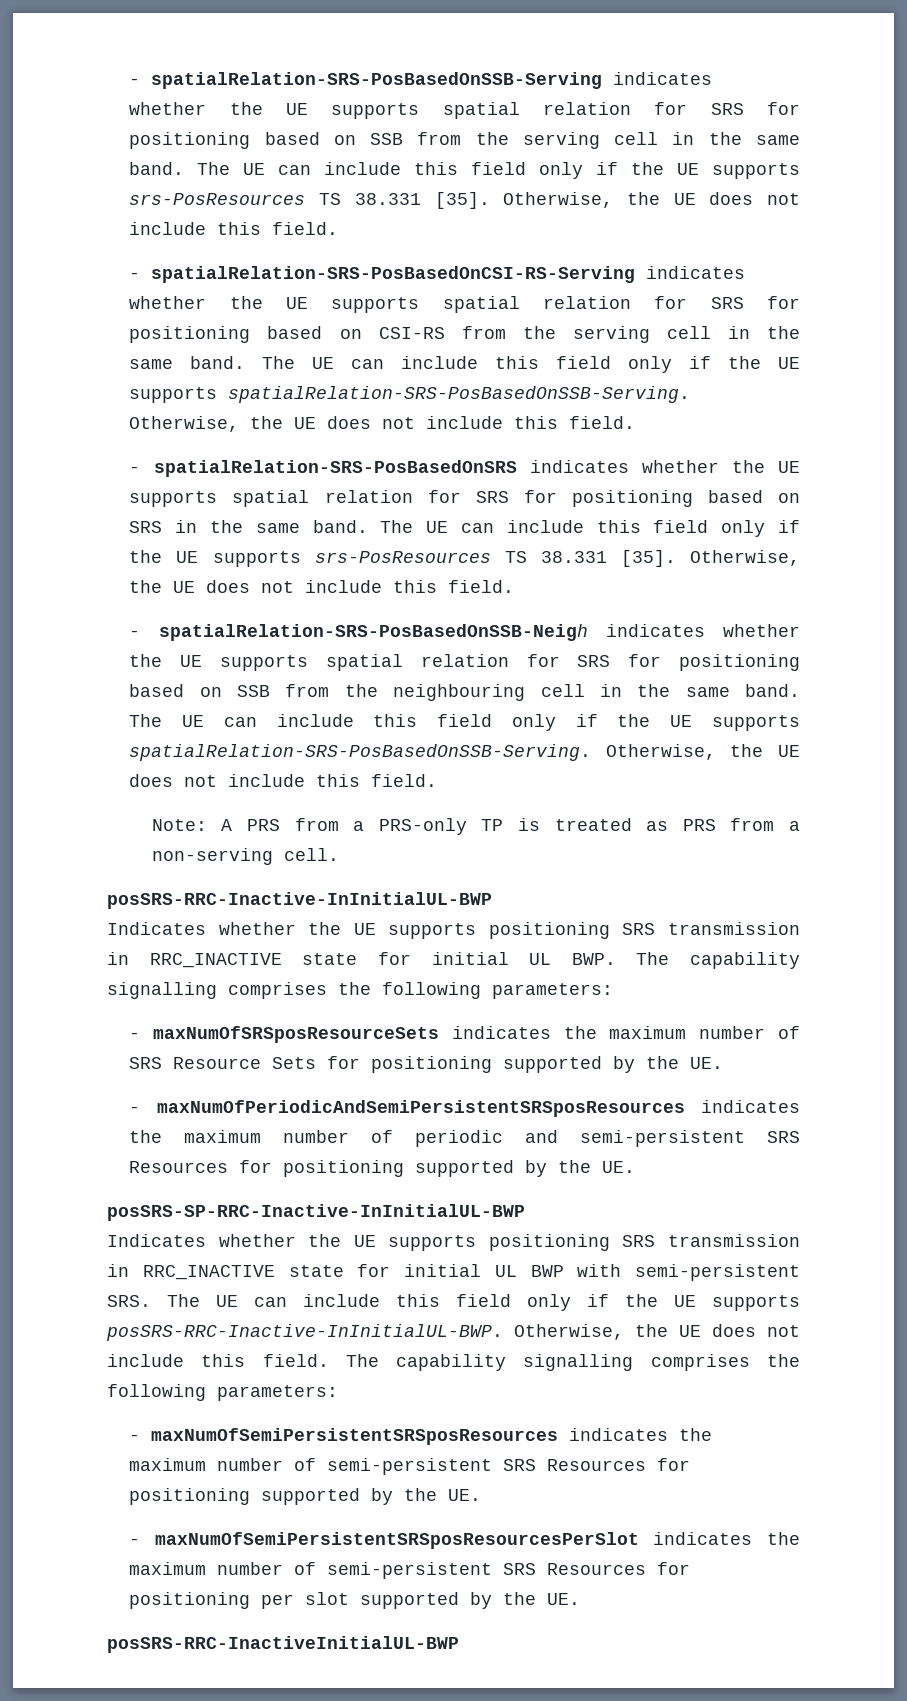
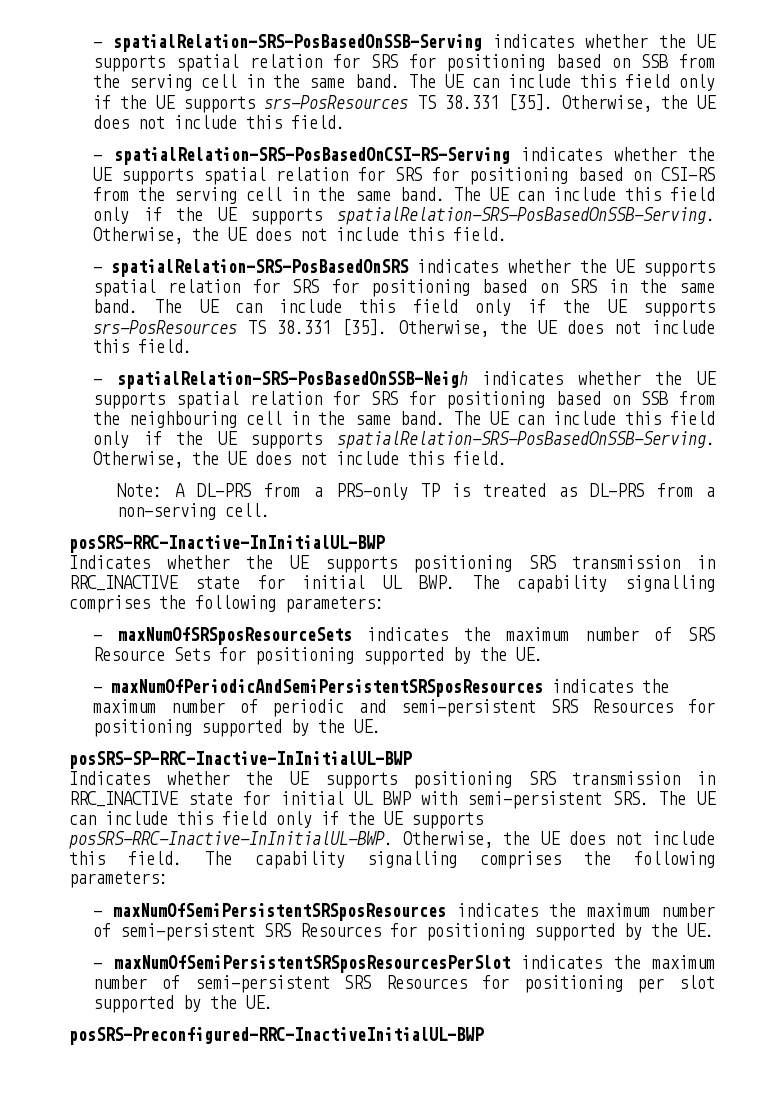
[246,819,280,831] PRS -> [197,483,252,497] DL-PRS
[682,819,716,831] PRS -> [589,483,644,497] DL-PRS
[107,1636,459,1653] posSRS-RRC-InactiveInitialUL-BWP -> [69,1027,484,1045] posSRS-Preconfigured-RRC-InactiveInitialUL-BWP

